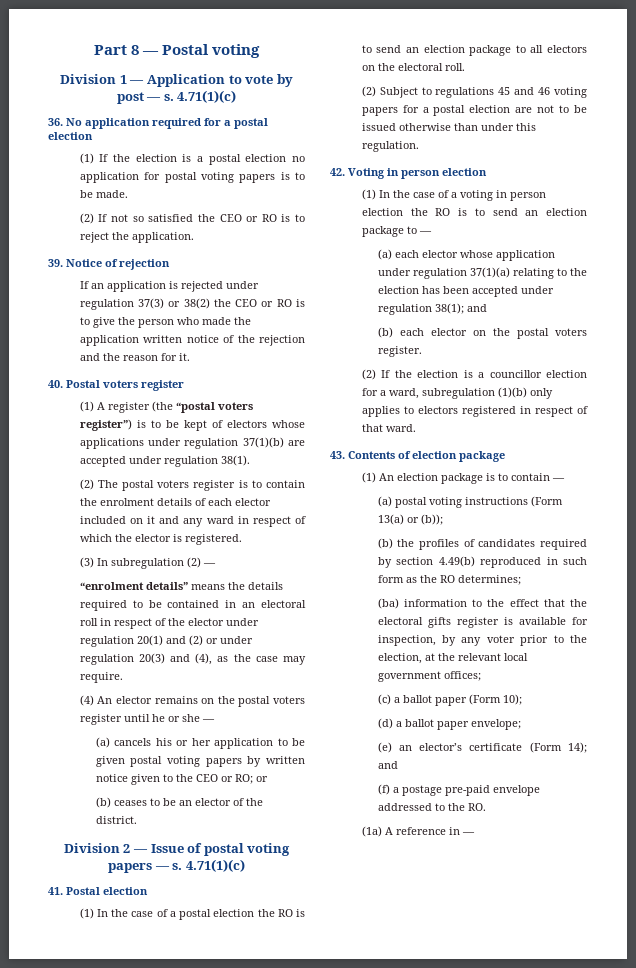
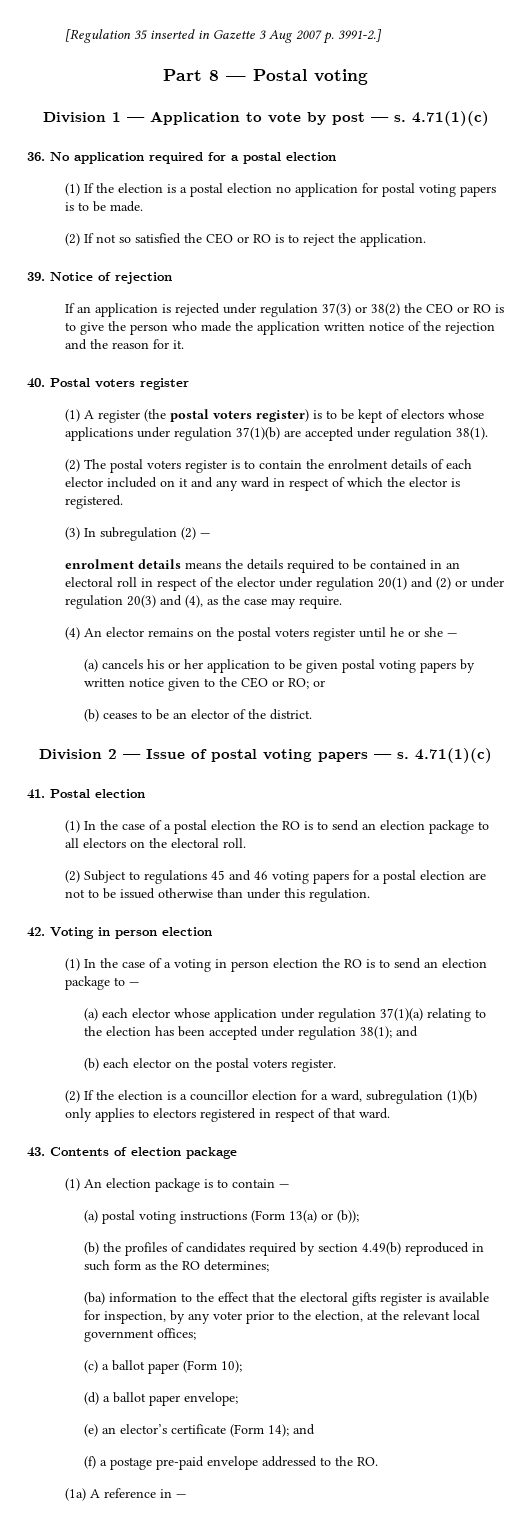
(93, 50) none -> [64,29,382,44] [Regulation 35 inserted in Gazette 3 Aug 2007 p. 3991-2.] //
[175,402,253,413] [79,419,132,431] “postal voters register”) -> [169,409,309,422] postal voters register)
[79,582,188,590] “enrolment details” -> [64,559,181,569] enrolment details

